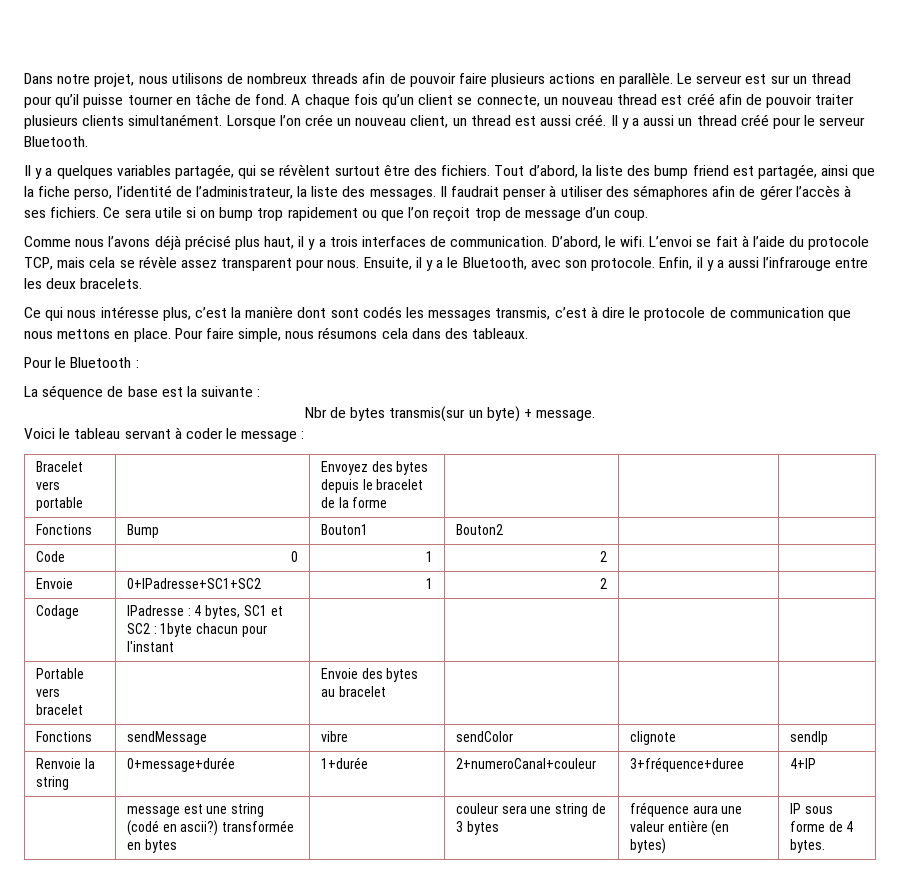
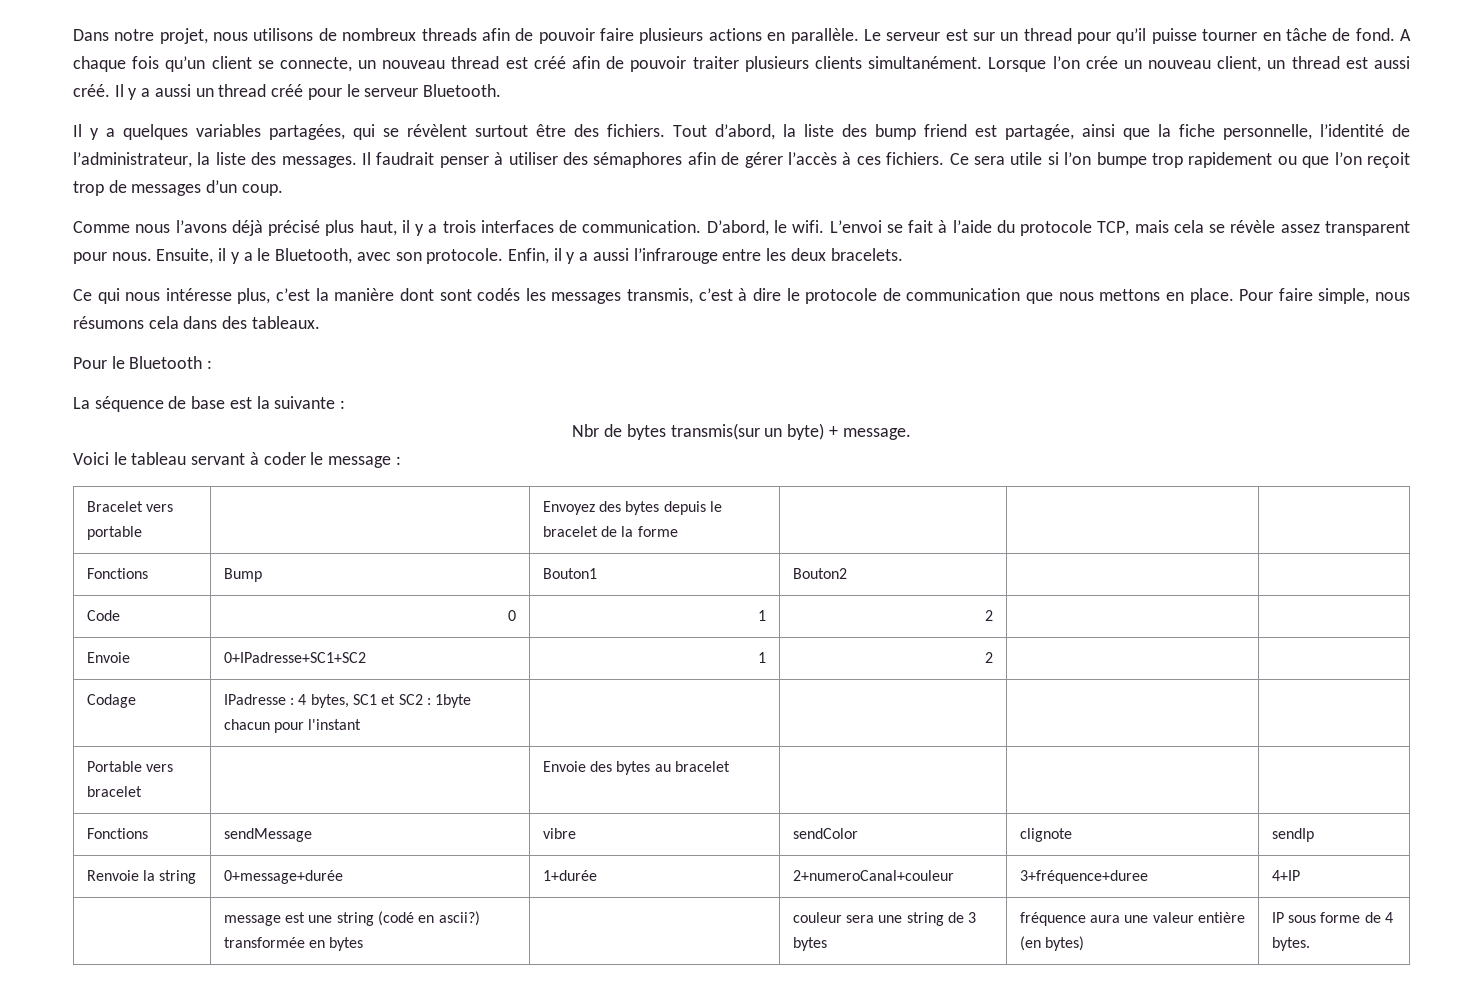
[174,164,234,179] partagée, -> [269,124,345,140] partagées,
[74,188,113,200] perso, -> [1223,124,1312,140] personnelle,
[24,210,46,218] ses -> [856,156,881,165] ces
[200,207,254,221] on bump -> [1064,152,1147,168] l’on bumpe
[524,210,581,221] message -> [131,184,202,196] messages

